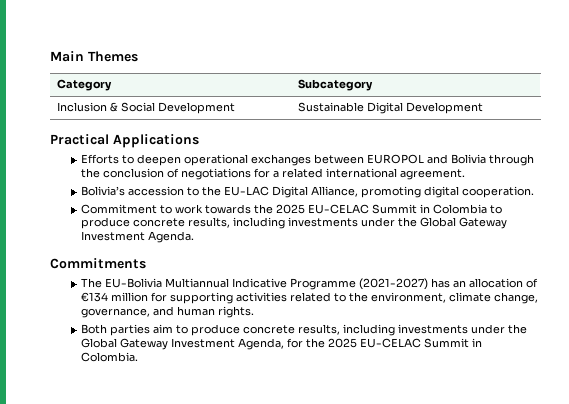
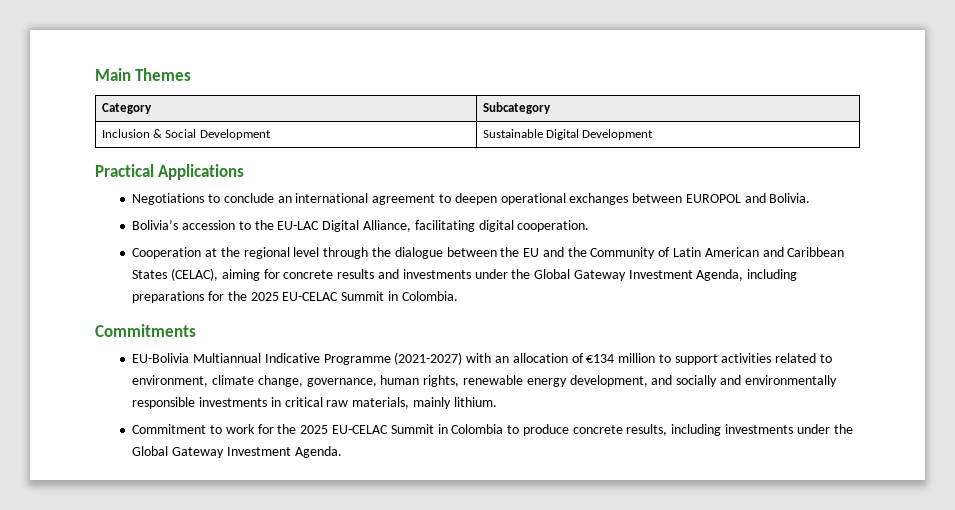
[81,154,120,164] Efforts -> [132,193,436,205] Negotiations to conclude an international agreement
[451,154,535,166] [81,168,466,180] Bolivia through the conclusion of negotiations for a related international agreement. -> [769,193,811,203] Bolivia.
[361,186,422,198] promoting -> [414,220,475,232] facilitating
(535, 192) none -> [132,247,845,259] [132,268,798,281] [132,291,458,303] [95,324,196,337] [132,352,833,365] [132,375,837,387] [132,397,497,409] // Cooperation at the regional level through the dialogue between the EU and the Community of Latin American and Caribbean States (CELAC), aiming for concrete results and investments under the Global Gateway Investment Agenda, including preparations for the 2025 EU-CELAC Summit in Colombia. // Commitments // EU-Bolivia Multiannual Indicative Programme (2021-2027) with an allocation of €134 million to support activities related to environment, climate change, governance, human rights, renewable energy development, and socially and environmentally responsible investments in critical raw materials, mainly lithium.
[205,204,252,214] towards -> [257,424,274,434] for
[50,258,146,269] [81,278,539,290] [81,292,539,304] [81,306,255,318] [81,324,528,336] [81,338,483,350] [81,352,139,362] // Commitments // The EU-Bolivia Multiannual Indicative Programme (2021-2027) has an allocation of €134 million for supporting activities related to the environment, climate change, governance, and human rights. // Both parties aim to produce concrete results, including investments under the Global Gateway Investment Agenda, for the 2025 EU-CELAC Summit in Colombia. -> (342, 452) none

